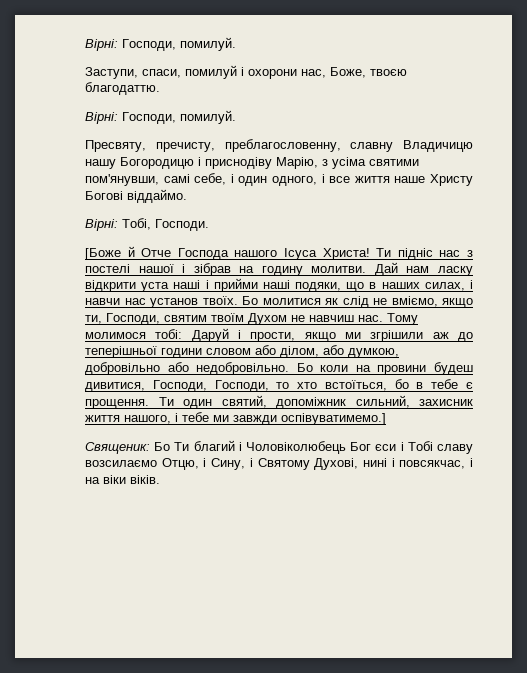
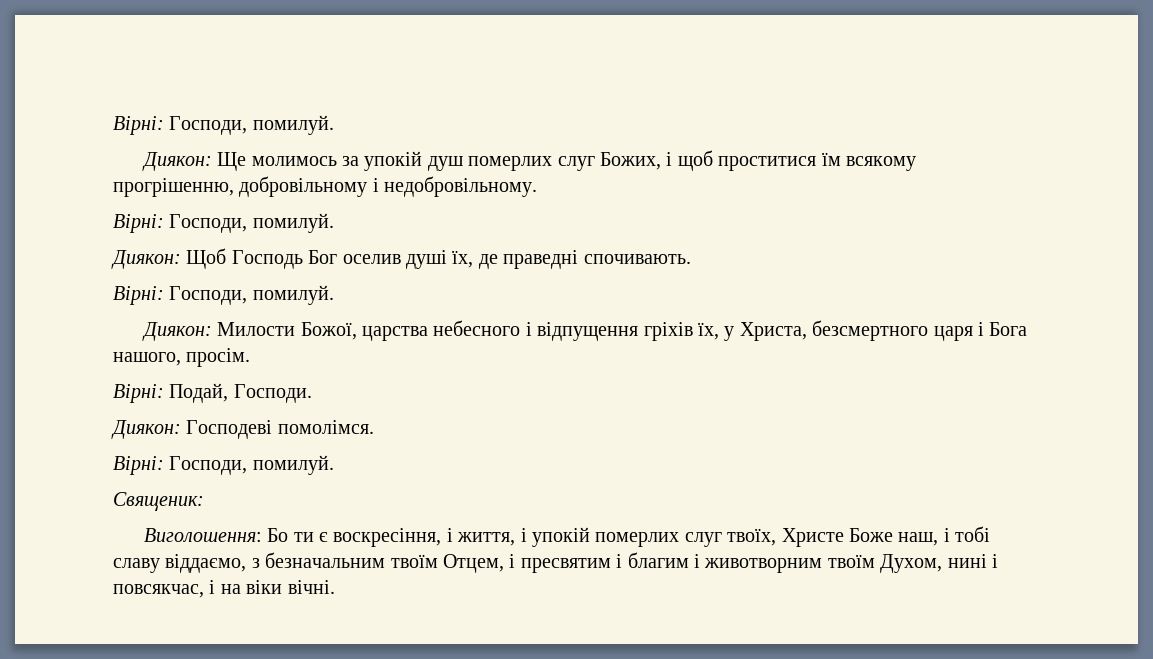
[85,37,236,51] [85,65,407,79] [85,82,160,95] [85,110,236,124] [85,139,473,152] [85,157,419,169] [85,173,473,186] [85,189,187,203] [85,218,209,231] [85,246,474,260] [85,262,473,276] [85,278,474,292] [85,296,473,308] [85,313,418,325] [85,328,473,342] [85,345,399,358] [85,362,473,375] [85,379,473,392] [85,395,473,409] [85,412,386,425] [85,440,473,454] [85,458,359,470] Вірні: Господи, помилуй. // Заступи, спаси, помилуй і охорони нас, Боже, твоєю благодаттю. // Вірні: Господи, помилуй. // Пресвяту, пречисту, преблагословенну, славну Владичицю нашу Богородицю і приснодіву Марію, з усіма святими пом'янувши, самі себе, і один одного, і все життя наше Христу Богові віддаймо. // Вірні: Тобі, Господи. // [Боже й Отче Господа нашого Ісуса Христа! Ти підніс нас з постелі нашої і зібрав на годину молитви. Дай нам ласку відкрити уста наші і прийми наші подяки, що в наших силах, і навчи нас установ твоїх. Бо молитися як слід не вміємо, якщо ти, Господи, святим твоїм Духом не навчиш нас. Тому молимося тобі: Даруй і прости, якщо ми згрішили аж до теперішньої години словом або ділом, або думкою, добровільно або недобровільно. Бо коли на провини будеш дивитися, Господи, Господи, то хто встоїться, бо в тебе є прощення. Ти один святий, допоміжник сильний, захисник життя нашого, і тебе ми завжди оспівуватимемо.] // Священик: Бо Ти благий і Чоловіколюбець Бог єси і Тобі славу возсилаємо Отцю, і Сину, і Святому Духові, -> [113,115,334,135] [141,150,916,171] [113,176,538,197] [113,213,334,233] [111,248,691,269] [113,285,334,305] [141,320,1028,341] [113,348,251,367] [113,383,312,403] [111,420,374,439] [113,455,334,475] [113,492,204,511] [143,526,991,547] [113,552,943,573] Вірні: Господи, помилуй. // Диякон: Ще молимось за упокій душ померлих слуг Божих, і щоб проститися їм всякому прогрішенню, добровільному і недобровільному. // Вірні: Господи, помилуй. // Диякон: Щоб Господь Бог оселив душі їх, де праведні спочивають. // Вірні: Господи, помилуй. // Диякон: Милости Божої, царства небесного і відпущення гріхів їх, у Христа, безсмертного царя і Бога нашого, просім. // Вірні: Подай, Господи. // Диякон: Господеві помолімся. // Вірні: Господи, помилуй. // Священик: // Виголошення: Бо ти є воскресіння, і життя, і упокій померлих слуг твоїх, Христе Боже наш, і тобі славу віддаємо, з безначальним твоїм Отцем, і пресвятим і благим і животворним твоїм Духом,
[130,475,160,484] віків. -> [287,580,335,594] вічні.

